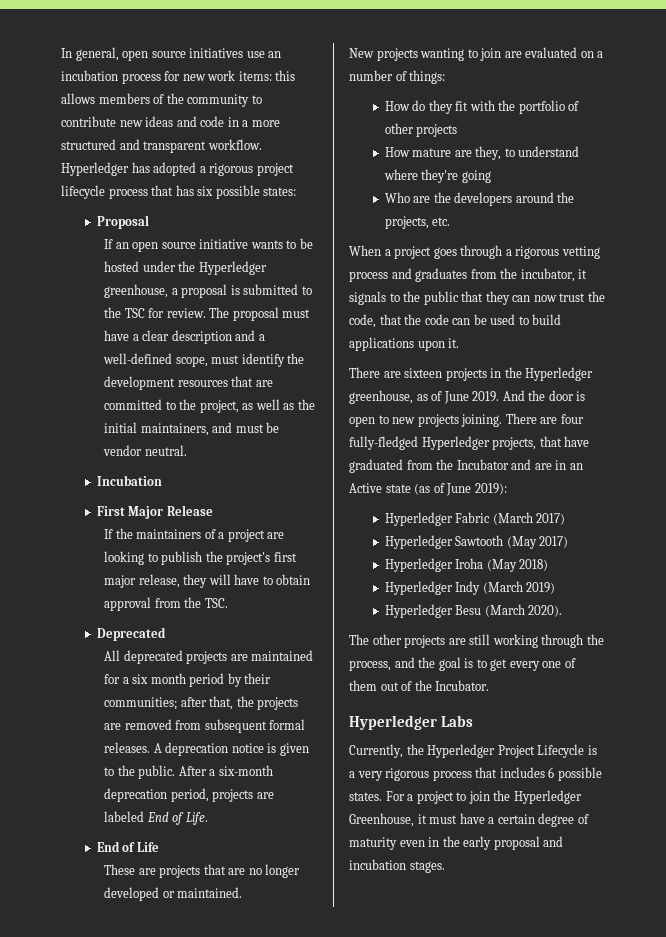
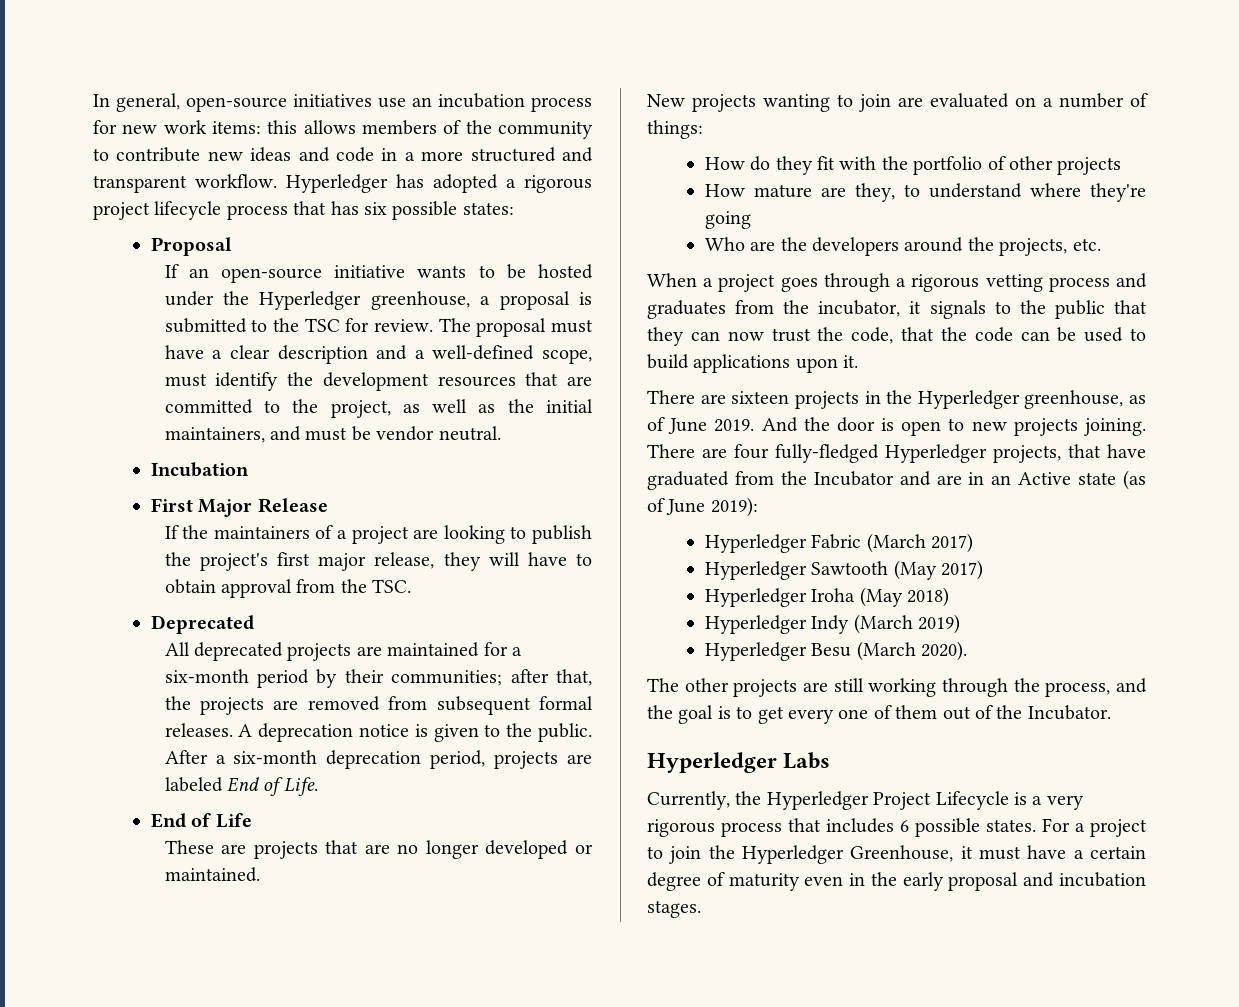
[122,50,186,61] open source -> [186,97,287,112] open-source
[132,241,196,252] open source -> [221,268,323,283] open-source
[132,673,186,684] six month -> [164,669,249,683] six-month

